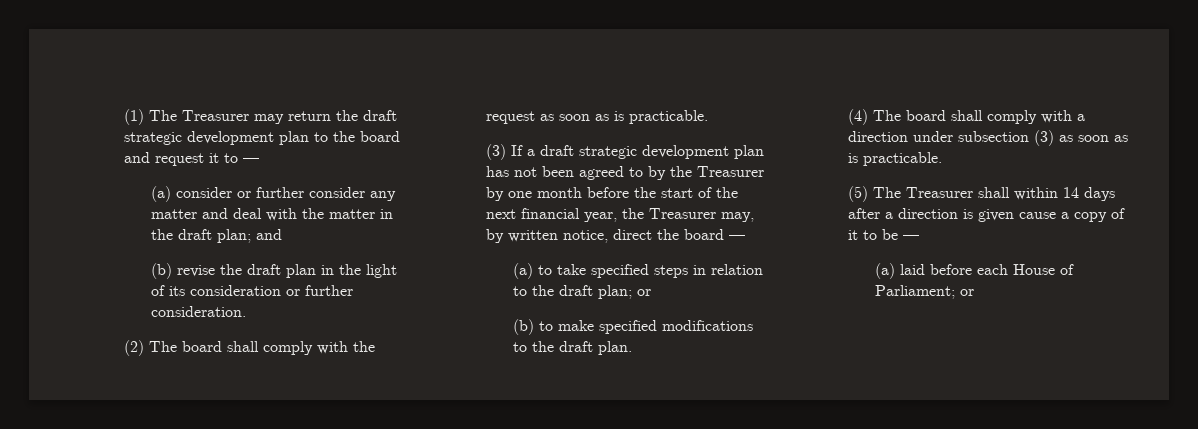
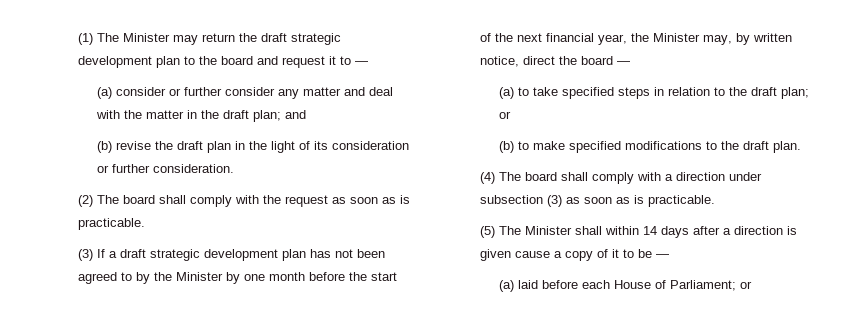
[181,110,249,121] Treasurer -> [123,33,171,42] Minister
[696,166,764,177] Treasurer -> [176,272,224,281] Minister
[648,208,716,219] Treasurer -> [653,33,701,42] Minister
[905,187,973,198] Treasurer -> [525,226,573,235] Minister

